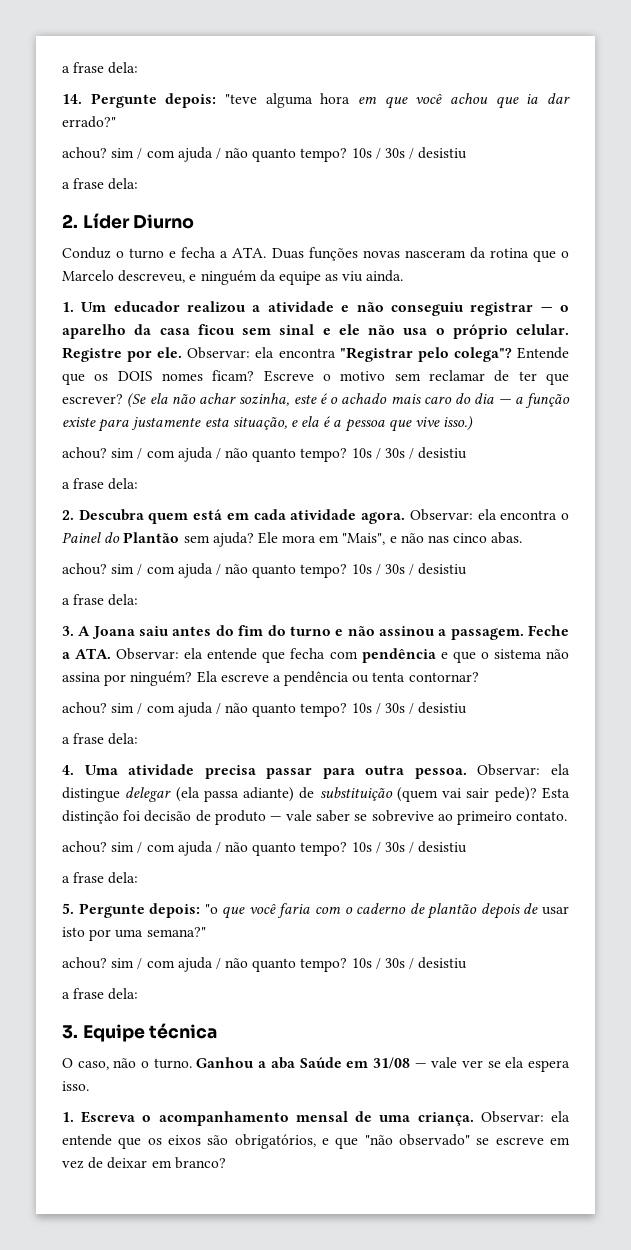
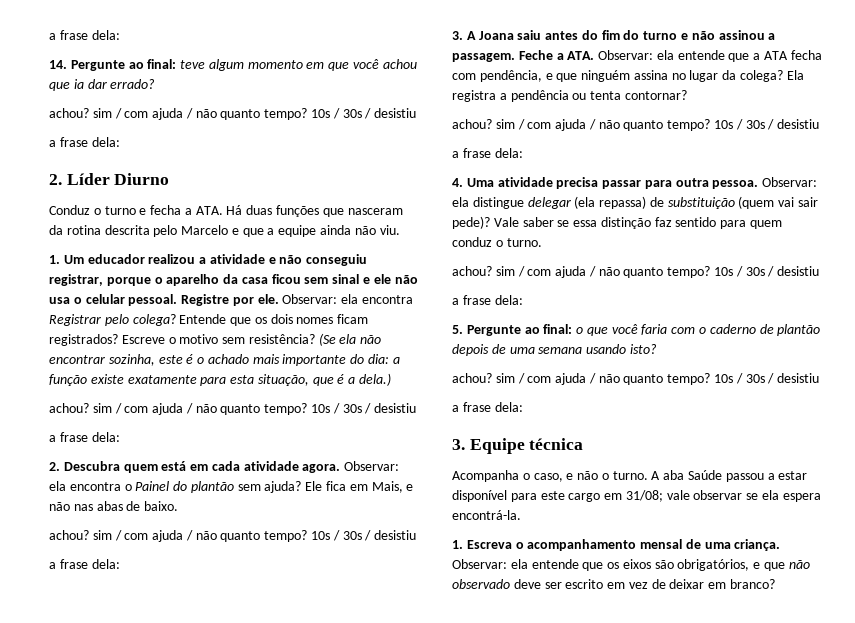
[165,93,351,108] depois: "teve alguma hora -> [128,59,303,71] ao final: teve algum momento
[62,116,116,128] errado?" -> [110,79,156,89] errado?
[271,247,569,262] [62,270,404,285] Duas funções novas nasceram da rotina que o Marcelo descreveu, e ninguém da equipe as viu ainda. -> [226,205,403,217] [49,225,400,237] Há duas funções que nasceram da rotina descrita pelo Marcelo e que a equipe ainda não viu.
[470,302,553,316] registrar — -> [49,274,151,286] registrar, porque
[452,324,569,339] próprio celular. -> [85,294,178,306] celular pessoal.
[339,347,569,362] [62,370,569,385] [62,394,123,404] "Registrar pelo colega"? Entende que os DOIS nomes ficam? Escreve o motivo sem reclamar de ter que escrever? -> [49,314,369,326] [49,334,315,346] Registrar pelo colega? Entende que os dois nomes ficam registrados? Escreve o motivo sem resistência?
[199,393,236,404] achar -> [49,355,105,364] encontrar
[423,393,570,408] [62,416,474,432] caro do dia — a função existe para justamente esta situação, e ela é a pessoa que vive isso.) -> [282,354,400,366] [49,373,392,386] importante do dia: a função existe exatamente para esta situação, que é a dela.)
[123,532,180,543] Plantão -> [190,481,234,493] plantão
[282,532,523,545] mora em "Mais", e não nas cinco abas. -> [326,481,414,493] [49,501,179,511] fica em Mais, e não nas abas de baixo.
(286, 657) none -> [753,51,789,60] a ATA
[361,648,570,663] [62,671,269,686] pendência e que o sistema não assina por ninguém? Ela escreve -> [479,70,804,82] [452,90,496,102] pendência, e que ninguém assina no lugar da colega? Ela registra
[203,787,295,802] passa adiante) -> [599,196,647,209] repassa)
[542,787,570,799] [62,810,568,825] Esta distinção foi decisão de produto — vale saber se sobrevive ao primeiro contato. -> [493,217,783,229] [452,237,542,247] Vale saber se essa distinção faz sentido para quem conduz o turno.
[149,903,218,918] depois: "o -> [524,324,584,334] ao final: o
[541,906,569,915] [62,927,206,941] usar isto por uma semana?" -> [509,344,657,354] uma semana usando isto?
[62,1057,483,1070] O caso, não o turno. Ganhou a aba Saúde em 31/08 — vale ver -> [452,470,808,482] [452,490,743,502] Acompanha o caso, e não o turno. A aba Saúde passou a estar disponível para este cargo em 31/08; vale observar
[62,1081,89,1091] isso. -> [452,510,521,520] encontrá-la.
[364,1134,544,1146] "não observado" se escreve -> [788,560,810,569] [452,579,604,589] não observado deve ser escrito

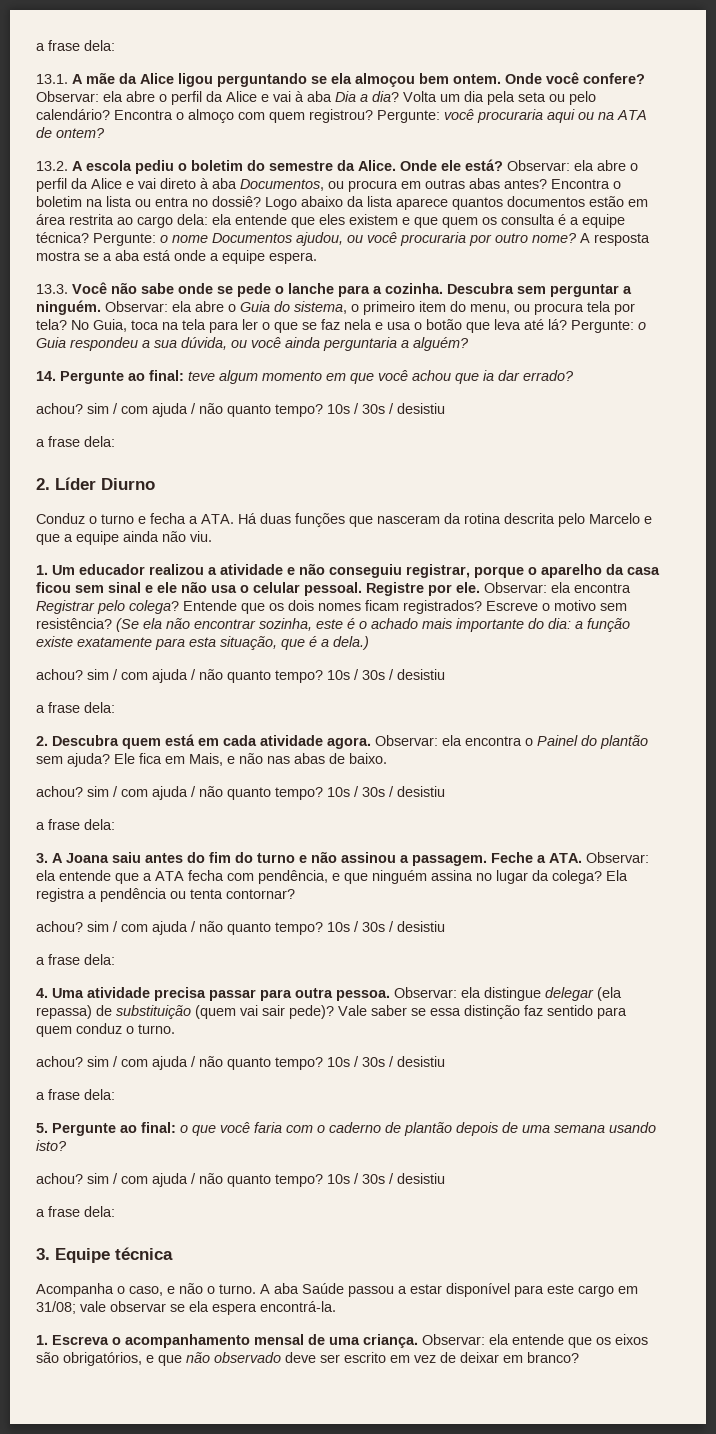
[49,30,120,40] a frase dela: -> [36,40,115,51] [36,72,645,87] [36,91,596,105] [36,109,647,123] [36,127,105,138] [36,159,638,174] [36,178,621,192] [36,196,648,210] [36,214,625,228] [36,232,650,246] [36,250,317,264] [36,282,632,297] [36,300,635,315] [36,319,646,333] [36,337,469,351] a frase dela: // 13.1. A mãe da Alice ligou perguntando se ela almoçou bem ontem. Onde você confere? Observar: ela abre o perfil da Alice e vai à aba Dia a dia? Volta um dia pela seta ou pelo calendário? Encontra o almoço com quem registrou? Pergunte: você procuraria aqui ou na ATA de ontem? // 13.2. A escola pediu o boletim do semestre da Alice. Onde ele está? Observar: ela abre o perfil da Alice e vai direto à aba Documentos, ou procura em outras abas antes? Encontra o boletim na lista ou entra no dossiê? Logo abaixo da lista aparece quantos documentos estão em área restrita ao cargo dela: ela entende que eles existem e que quem os consulta é a equipe técnica? Pergunte: o nome Documentos ajudou, ou você procuraria por outro nome? A resposta mostra se a aba está onde a equipe espera. // 13.3. Você não sabe onde se pede o lanche para a cozinha. Descubra sem perguntar a ninguém. Observar: ela abre o Guia do sistema, o primeiro item do menu, ou procura tela por tela? No Guia, toca na tela para ler o que se faz nela e usa o botão que leva até lá? Pergunte: o Guia respondeu a sua dúvida, ou você ainda perguntaria a alguém?

